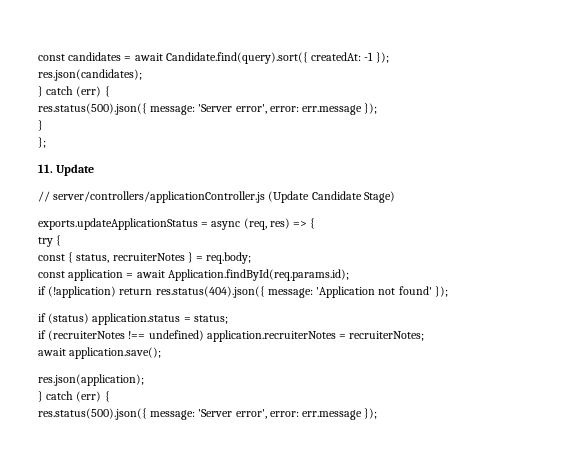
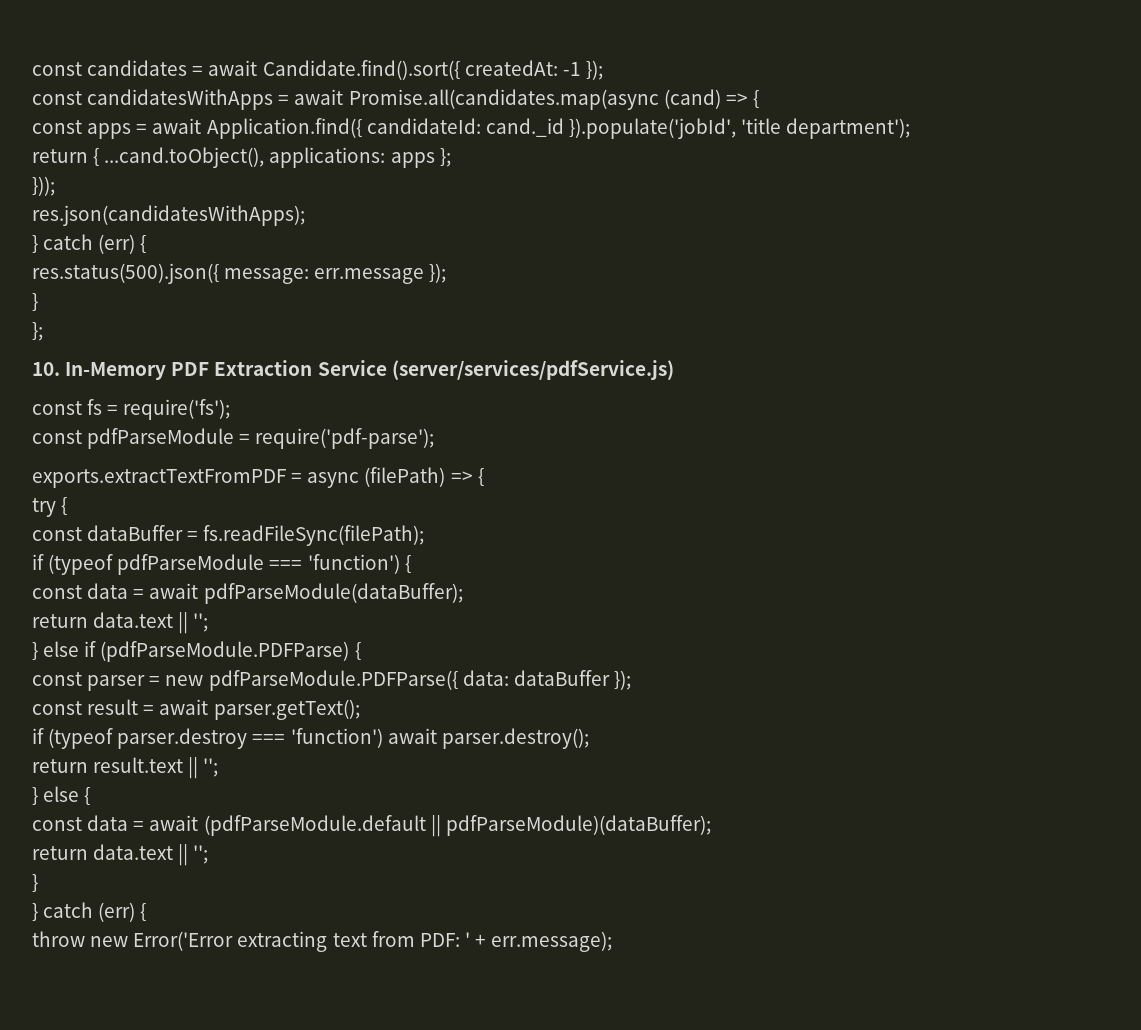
[165,52,308,64] Candidate.find(query).sort({ -> [262,60,460,80] Candidate.find().sort({
[38,69,142,81] [38,86,110,97] [38,103,299,115] res.json(candidates); // } catch (err) { // res.status(500).json({ message: 'Server error', error: -> [32,89,759,110] [32,118,911,139] [32,147,451,168] [32,176,55,196] [32,205,305,226] [32,234,147,254] [32,263,310,284] const candidatesWithApps = await Promise.all(candidates.map(async (cand) => { // const apps = await Application.find({ candidateId: cand._id }).populate('jobId', 'title department'); // return { ...cand.toObject(), applications: apps }; // })); // res.json(candidatesWithApps); // } catch (err) { // res.status(500).json({ message:
[38,164,95,176] [38,191,395,203] [38,218,290,230] 11. Update // // server/controllers/applicationController.js (Update Candidate Stage) // exports.updateApplicationStatus = async (req, res) -> [32,360,674,380] [32,399,231,420] [32,428,435,449] [32,467,446,488] 10. In-Memory PDF Extraction Service (server/services/pdfService.js) // const fs = require('fs'); // const pdfParseModule = require('pdf-parse'); // exports.extractTextFromPDF = async (filePath)
[68,252,252,264] [38,269,349,281] [38,286,448,298] [38,313,228,325] [38,330,425,342] [38,347,162,359] [38,374,144,386] [38,391,110,402] [38,408,378,420] { status, recruiterNotes } = req.body; // const application = await Application.findById(req.params.id); // if (!application) return res.status(404).json({ message: 'Application not found' }); // if (status) application.status = status; // if (recruiterNotes !== undefined) application.recruiterNotes = recruiterNotes; // await application.save(); // res.json(application); // } catch (err) { // res.status(500).json({ message: 'Server error', error: err.message }); -> [87,525,425,546] [32,554,411,575] [32,583,463,604] [32,612,209,634] [32,641,361,662] [32,670,631,691] [32,699,360,720] [32,728,589,749] [32,757,219,779] [32,786,91,805] [32,815,711,837] [32,844,209,866] [32,874,38,892] [32,902,147,922] [32,931,613,952] dataBuffer = fs.readFileSync(filePath); // if (typeof pdfParseModule === 'function') { // const data = await pdfParseModule(dataBuffer); // return data.text || ''; // } else if (pdfParseModule.PDFParse) { // const parser = new pdfParseModule.PDFParse({ data: dataBuffer }); // const result = await parser.getText(); // if (typeof parser.destroy === 'function') await parser.destroy(); // return result.text || ''; // } else { // const data = await (pdfParseModule.default || pdfParseModule)(dataBuffer); // return data.text || ''; // } // } catch (err) { // throw new Error('Error extracting text from PDF: ' + err.message);

